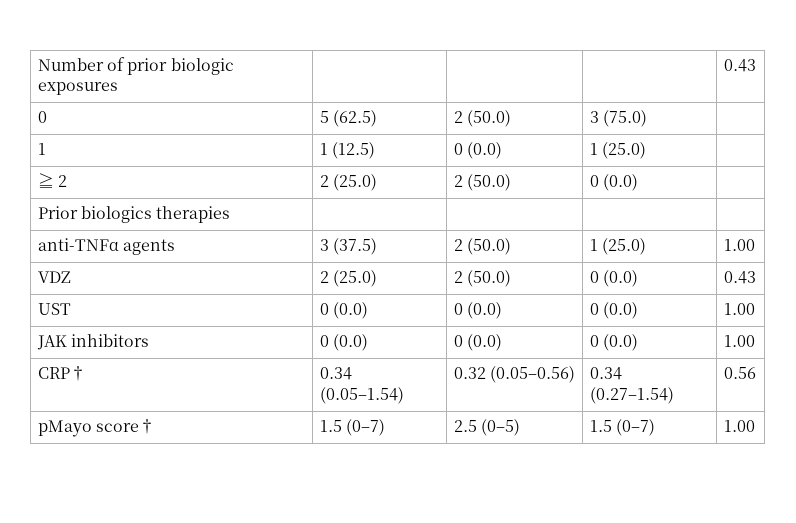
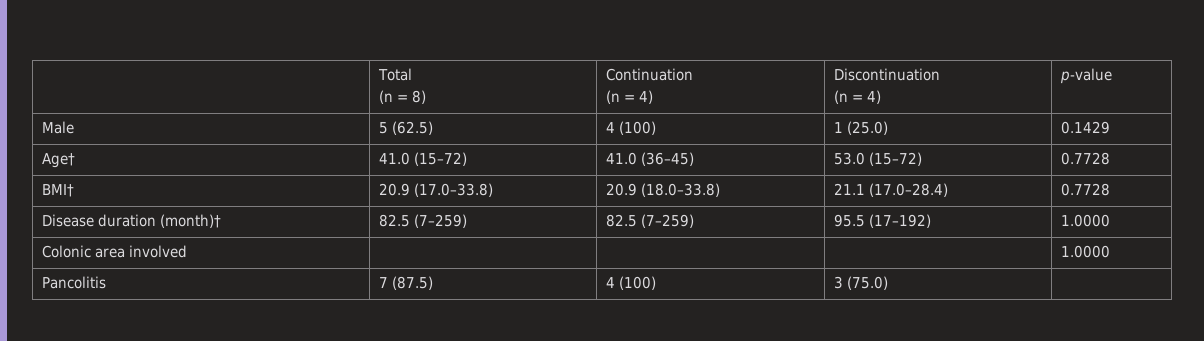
[37,57,234,75] [37,82,118,95] [723,59,756,72] [37,111,47,123] [319,110,378,127] [453,110,512,127] [589,110,648,127] [37,143,46,155] [319,142,376,159] [453,142,503,159] [589,142,647,159] [37,173,68,188] [319,174,378,191] [453,174,512,191] [589,174,639,191] [37,206,231,223] [37,238,176,255] [319,238,378,255] [453,238,512,255] [589,238,647,255] [723,239,755,251] [37,271,71,283] [319,270,378,287] [453,270,512,287] [589,270,639,287] [723,271,756,284] [37,303,71,315] [319,302,369,319] [453,302,503,319] [589,302,639,319] [723,303,755,315] [36,334,150,350] [319,334,369,351] [453,334,503,351] [589,334,639,351] [723,335,755,347] [37,365,86,381] [319,367,352,380] [319,387,404,404] [453,366,576,383] [589,367,622,380] [589,387,674,404] [723,367,756,379] [37,418,156,437] [319,419,386,436] [453,419,521,436] [589,419,656,436] [723,420,755,432] Number of prior biologic exposures | | | | 0.43 // 0 | 5 (62.5) | 2 (50.0) | 3 (75.0) | // 1 | 1 (12.5) | 0 (0.0) | 1 (25.0) | // ≧ 2 | 2 (25.0) | 2 (50.0) | 0 (0.0) | // Prior biologics therapies | | | | // anti-TNFα agents | 3 (37.5) | 2 (50.0) | 1 (25.0) | 1.00 // VDZ | 2 (25.0) | 2 (50.0) | 0 (0.0) | 0.43 // UST | 0 (0.0) | 0 (0.0) | 0 (0.0) | 1.00 // JAK inhibitors | 0 (0.0) | 0 (0.0) | 0 (0.0) | 1.00 // CRP† | 0.34 (0.05–1.54) | 0.32 (0.05–0.56) | 0.34 (0.27–1.54) | 0.56 // pMayo score† | 1.5 (0–7) | 2.5 (0–5) | 1.5 (0–7) | 1.00 -> [377,68,412,81] [378,90,426,104] [605,68,693,81] [605,90,653,104] [833,68,940,81] [833,90,881,104] [1059,68,1112,84] [41,121,74,134] [378,121,433,135] [605,121,656,135] [833,121,888,135] [1060,121,1110,134] [41,153,75,168] [378,152,467,166] [605,152,694,166] [833,152,922,166] [1060,152,1110,165] [41,184,74,197] [378,183,493,197] [605,183,720,197] [833,183,948,197] [1060,183,1110,196] [41,214,221,228] [378,214,467,228] [605,214,694,228] [833,214,931,228] [1060,214,1110,227] [41,245,187,258] [1060,245,1110,258] [41,276,106,289] [378,276,433,290] [605,276,656,290] [833,276,888,290] | Total // (n = 8) | Continuation // (n = 4) | Discontinuation // (n = 4) | p-value // Male | 5 (62.5) | 4 (100) | 1 (25.0) | 0.1429 // Age† | 41.0 (15–72) | 41.0 (36–45) | 53.0 (15–72) | 0.7728 // BMI† | 20.9 (17.0–33.8) | 20.9 (18.0–33.8) | 21.1 (17.0–28.4) | 0.7728 // Disease duration (month)† | 82.5 (7–259) | 82.5 (7–259) | 95.5 (17–192) | 1.0000 // Colonic area involved | | | | 1.0000 // Pancolitis | 7 (87.5) | 4 (100) | 3 (75.0) |

